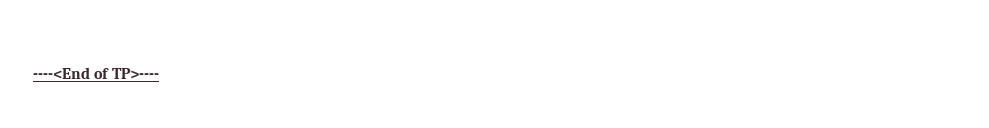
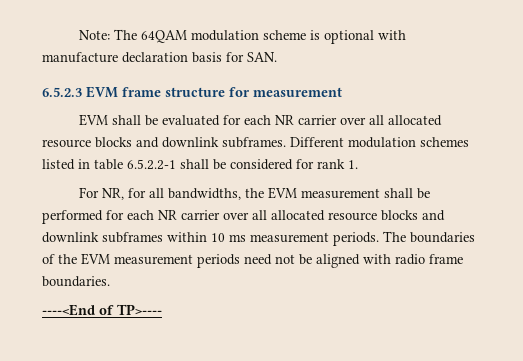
(33, 73) none -> [79,29,407,44] [42,52,277,63] [42,86,342,98] [79,114,443,126] [42,137,469,148] [42,159,358,170] [79,187,431,200] [42,210,445,224] [42,231,475,246] [42,253,463,268] [42,276,110,287] Note: The 64QAM modulation scheme is optional with manufacture declaration basis for SAN. // 6.5.2.3 EVM frame structure for measurement // EVM shall be evaluated for each NR carrier over all allocated resource blocks and downlink subframes. Different modulation schemes listed in table 6.5.2.2-1 shall be considered for rank 1. // For NR, for all bandwidths, the EVM measurement shall be performed for each NR carrier over all allocated resource blocks and downlink subframes within 10 ms measurement periods. The boundaries of the EVM measurement periods need not be aligned with radio frame boundaries. //

